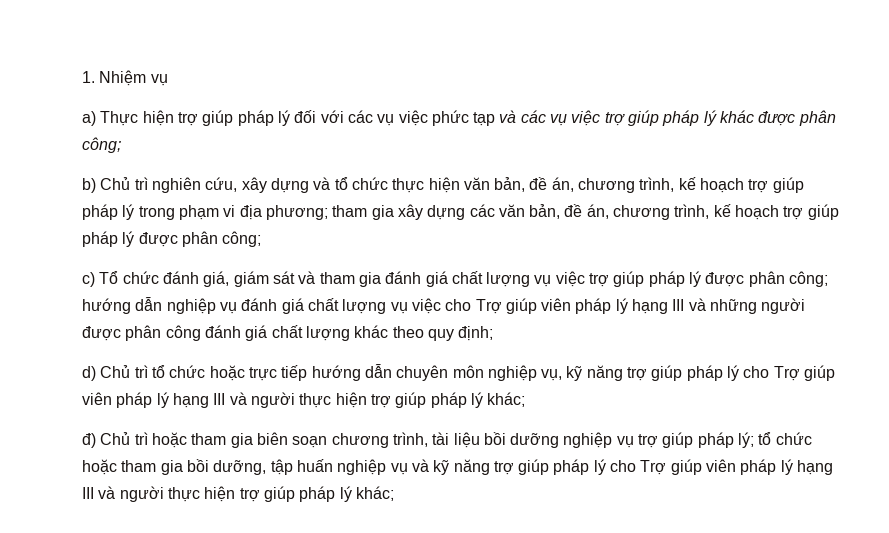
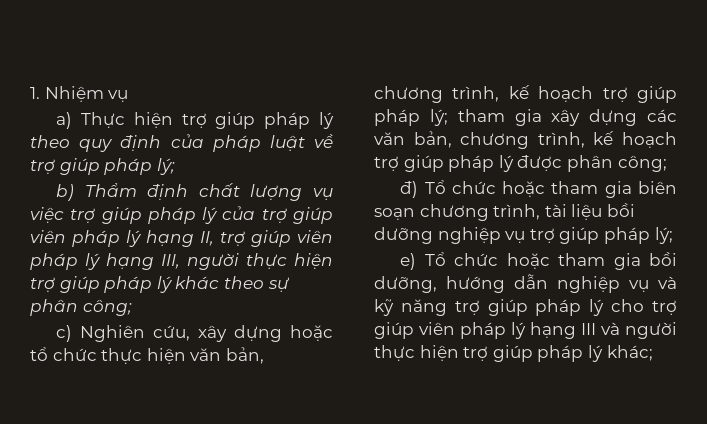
[294,110,836,126] [82,137,121,153] [82,177,201,193] đối với các vụ việc phức tạp và các vụ việc trợ giúp pháp lý khác được phân công; // b) Chủ trì nghiên -> [30,134,333,152] [30,158,175,175] [56,183,333,201] [30,206,333,224] [30,230,333,247] [30,253,333,270] [30,276,290,293] [30,299,132,316] [56,325,146,342] theo quy định của pháp luật về trợ giúp pháp lý; // b) Thẩm định chất lượng vụ việc trợ giúp pháp lý của trợ giúp viên pháp lý hạng II, trợ giúp viên pháp lý hạng III, người thực hiện trợ giúp pháp lý khác theo sự phân công; // c) Nghiên
[313,177,331,190] và -> [289,325,333,341] hoặc
[529,177,804,193] [82,204,328,220] đề án, chương trình, kế hoạch trợ giúp pháp lý trong phạm vi địa phương; -> [374,85,677,103] [374,109,448,126] chương trình, kế hoạch trợ giúp pháp lý;
[564,204,609,219] đề án, -> (452, 139) none
[82,271,829,287] [82,297,806,314] [82,325,494,341] [82,364,836,381] [82,392,526,408] [82,432,148,448] c) Tổ chức đánh giá, giám sát và tham gia đánh giá chất lượng vụ việc trợ giúp pháp lý được phân công; hướng dẫn nghiệp vụ đánh giá chất lượng vụ việc cho Trợ giúp viên pháp lý hạng III và những người được phân công đánh giá chất lượng khác theo quy định; // d) Chủ trì tổ chức hoặc trực tiếp hướng dẫn chuyên môn nghiệp vụ, kỹ năng trợ giúp pháp lý cho Trợ giúp viên pháp lý hạng III và người thực hiện trợ giúp pháp lý khác; // đ) Chủ trì -> [400,180,496,198] đ) Tổ chức
[758,432,772,445] tổ -> [400,252,446,270] // e) Tổ
[270,459,333,475] tập huấn -> [446,274,548,293] hướng dẫn
[640,460,667,475] Trợ -> [652,300,677,315] trợ

